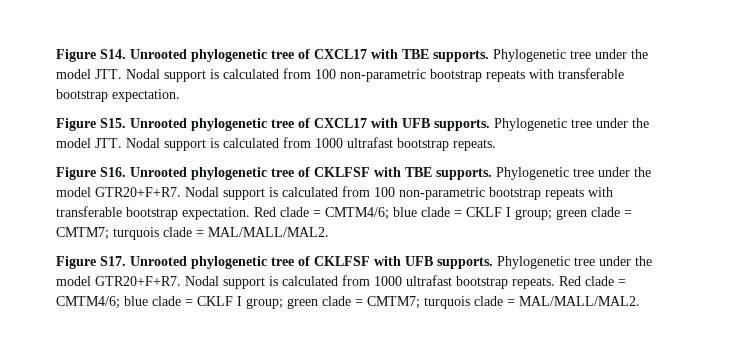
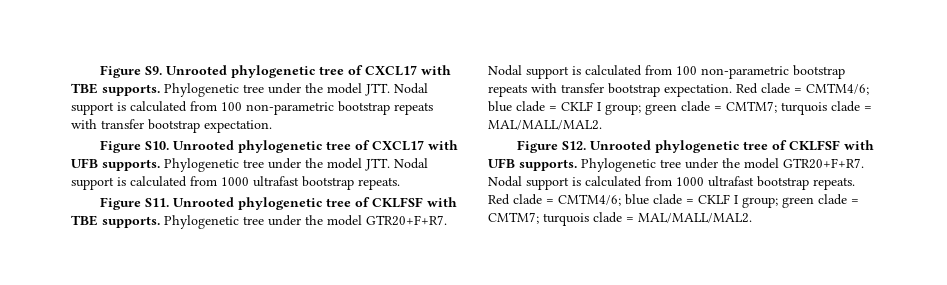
[56,49,126,62] Figure S14. -> [99,65,162,78] Figure S9.
[558,68,624,79] transferable -> [101,119,144,129] transfer
[100,118,126,128] S15. -> [144,141,169,150] S10.
[100,167,126,177] S16. -> [144,198,169,207] S11.
[56,206,122,217] transferable -> [561,83,604,93] transfer
[100,256,126,266] S17. -> [561,141,586,150] S12.

